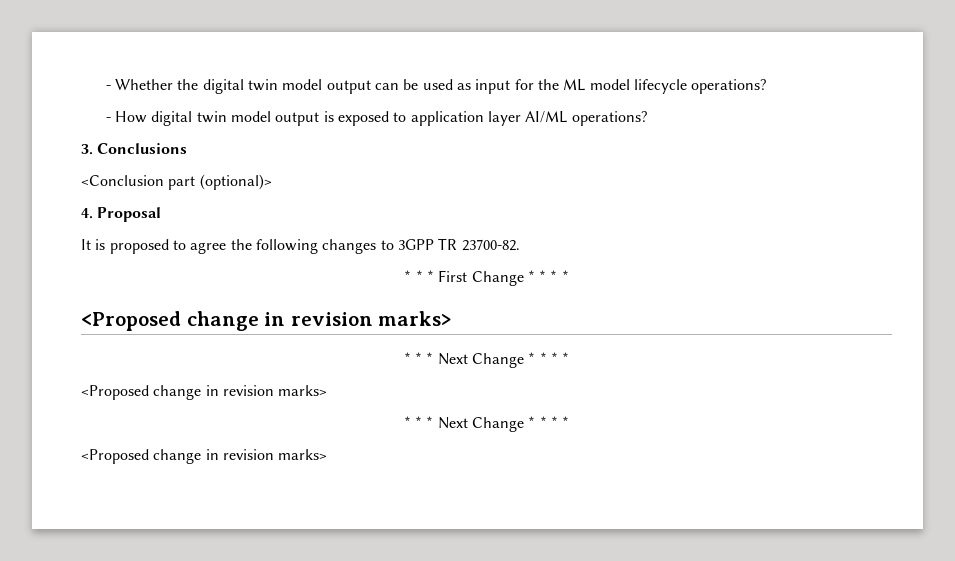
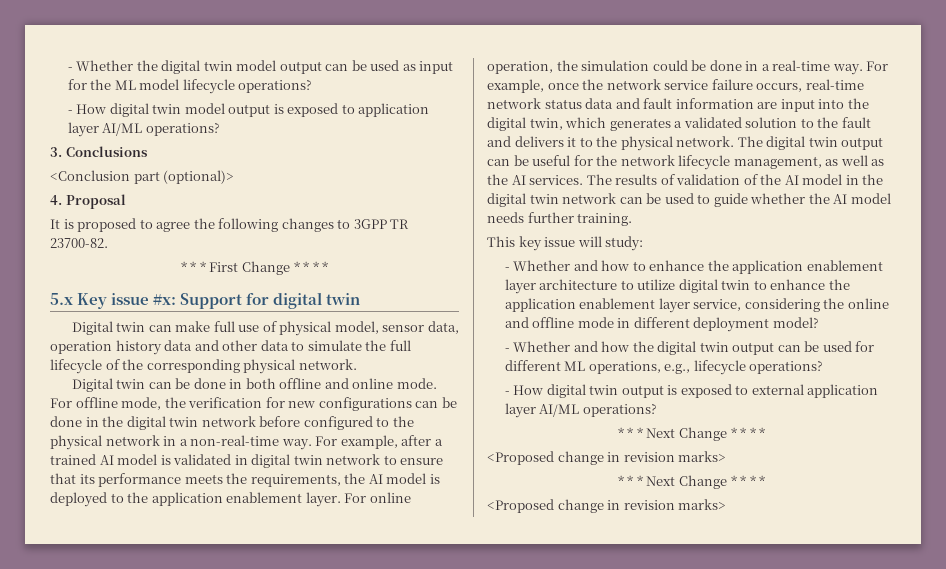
[81,311,453,331] <Proposed change in revision marks> -> [50,292,361,309] [71,321,459,336] [50,340,411,355] [50,359,357,374] [71,378,437,392] [50,397,457,411] [50,416,414,430] [50,435,443,450] [50,454,444,468] [50,473,440,487] [50,492,411,507] [487,60,889,75] [487,79,864,93] [487,98,869,112] [487,117,871,131] [487,136,884,151] [487,155,885,170] [487,174,884,185] [487,193,891,207] [487,212,633,226] [487,236,644,251] [504,260,883,274] [504,279,850,294] [504,298,889,313] [504,317,819,332] [504,341,875,355] [504,360,824,375] [504,384,879,398] [504,403,657,418] 5.x Key issue #x: Support for digital twin // Digital twin can make full use of physical model, sensor data, operation history data and other data to simulate the full lifecycle of the corresponding physical network. // Digital twin can be done in both offline and online mode. For offline mode, the verification for new configurations can be done in the digital twin network before configured to the physical network in a non-real-time way. For example, after a trained AI model is validated in digital twin network to ensure that its performance meets the requirements, the AI model is deployed to the application enablement layer. For online operation, the simulation could be done in a real-time way. For example, once the network service failure occurs, real-time network status data and fault information are input into the digital twin, which generates a validated solution to the fault and delivers it to the physical network. The digital twin output can be useful for the network lifecycle management, as well as the AI services. The results of validation of the AI model in the digital twin network can be used to guide whether the AI model needs further training. // This key issue will study: // - Whether and how to enhance the application enablement layer architecture to utilize digital twin to enhance the application enablement layer service, considering the online and offline mode in different deployment model? // - Whether and how the digital twin output can be used for different ML operations, e.g., lifecycle operations? // - How digital twin output is exposed to external application layer AI/ML operations?

